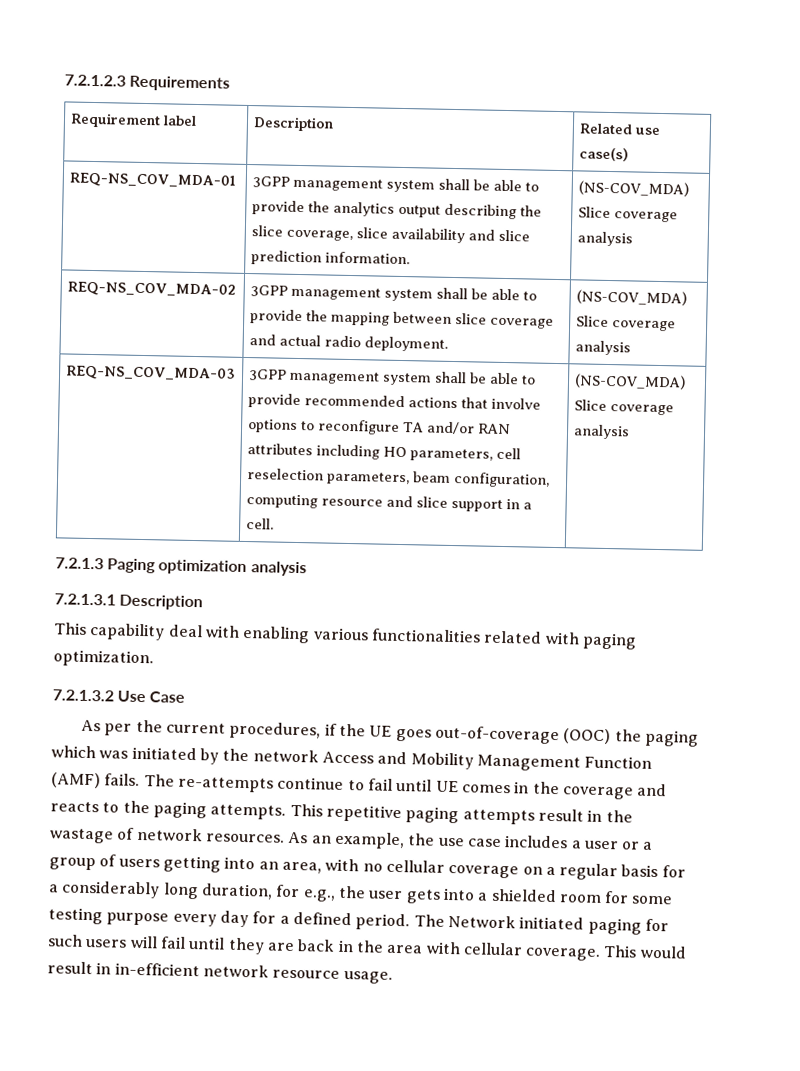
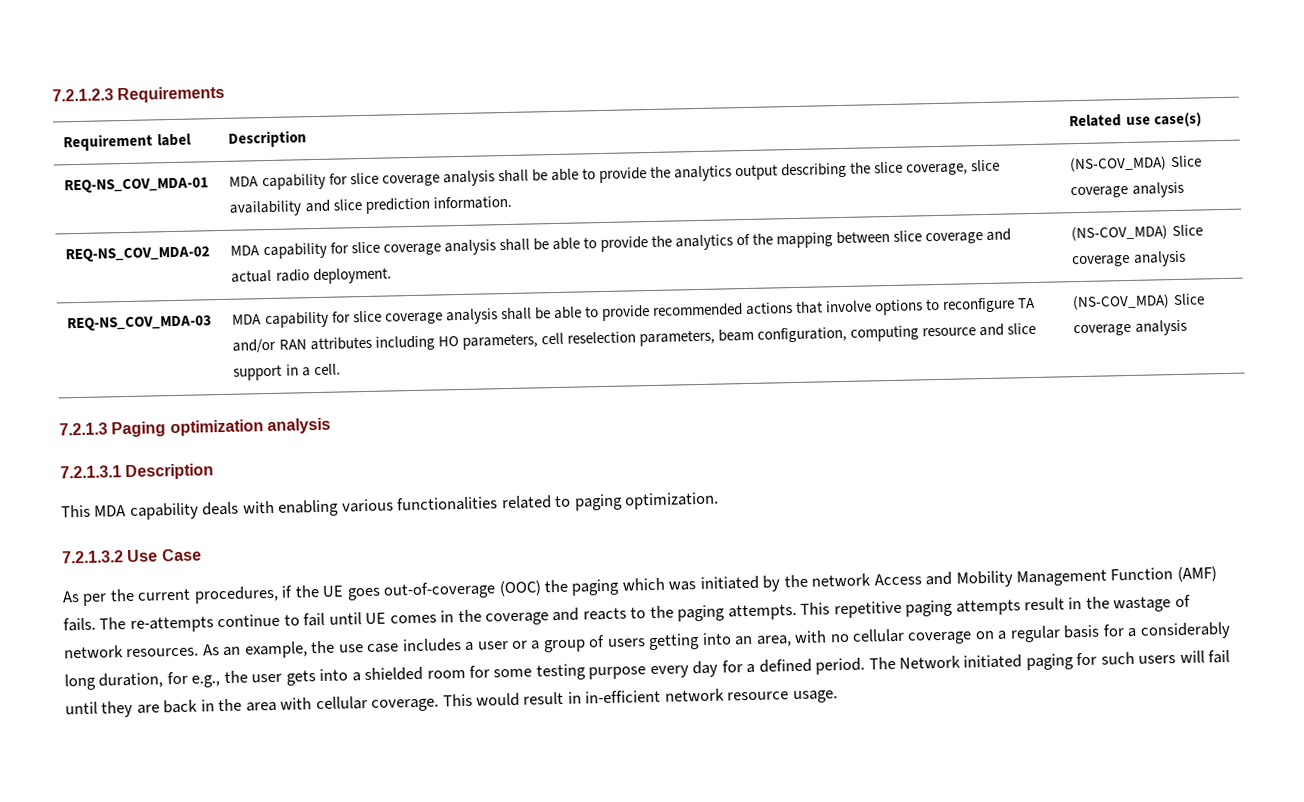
[251,176,435,193] 3GPP management system -> [229,170,495,191] MDA capability for slice coverage analysis
[249,285,537,302] [249,309,328,325] 3GPP management system shall be able to provide the -> [230,233,774,260] MDA capability for slice coverage analysis shall be able to provide the analytics of the
[247,369,432,386] 3GPP management system -> [232,308,498,329] MDA capability for slice coverage analysis
[89,623,203,641] capability deal -> [94,501,240,520] MDA capability deals
[544,631,580,645] with -> [554,495,572,508] to

